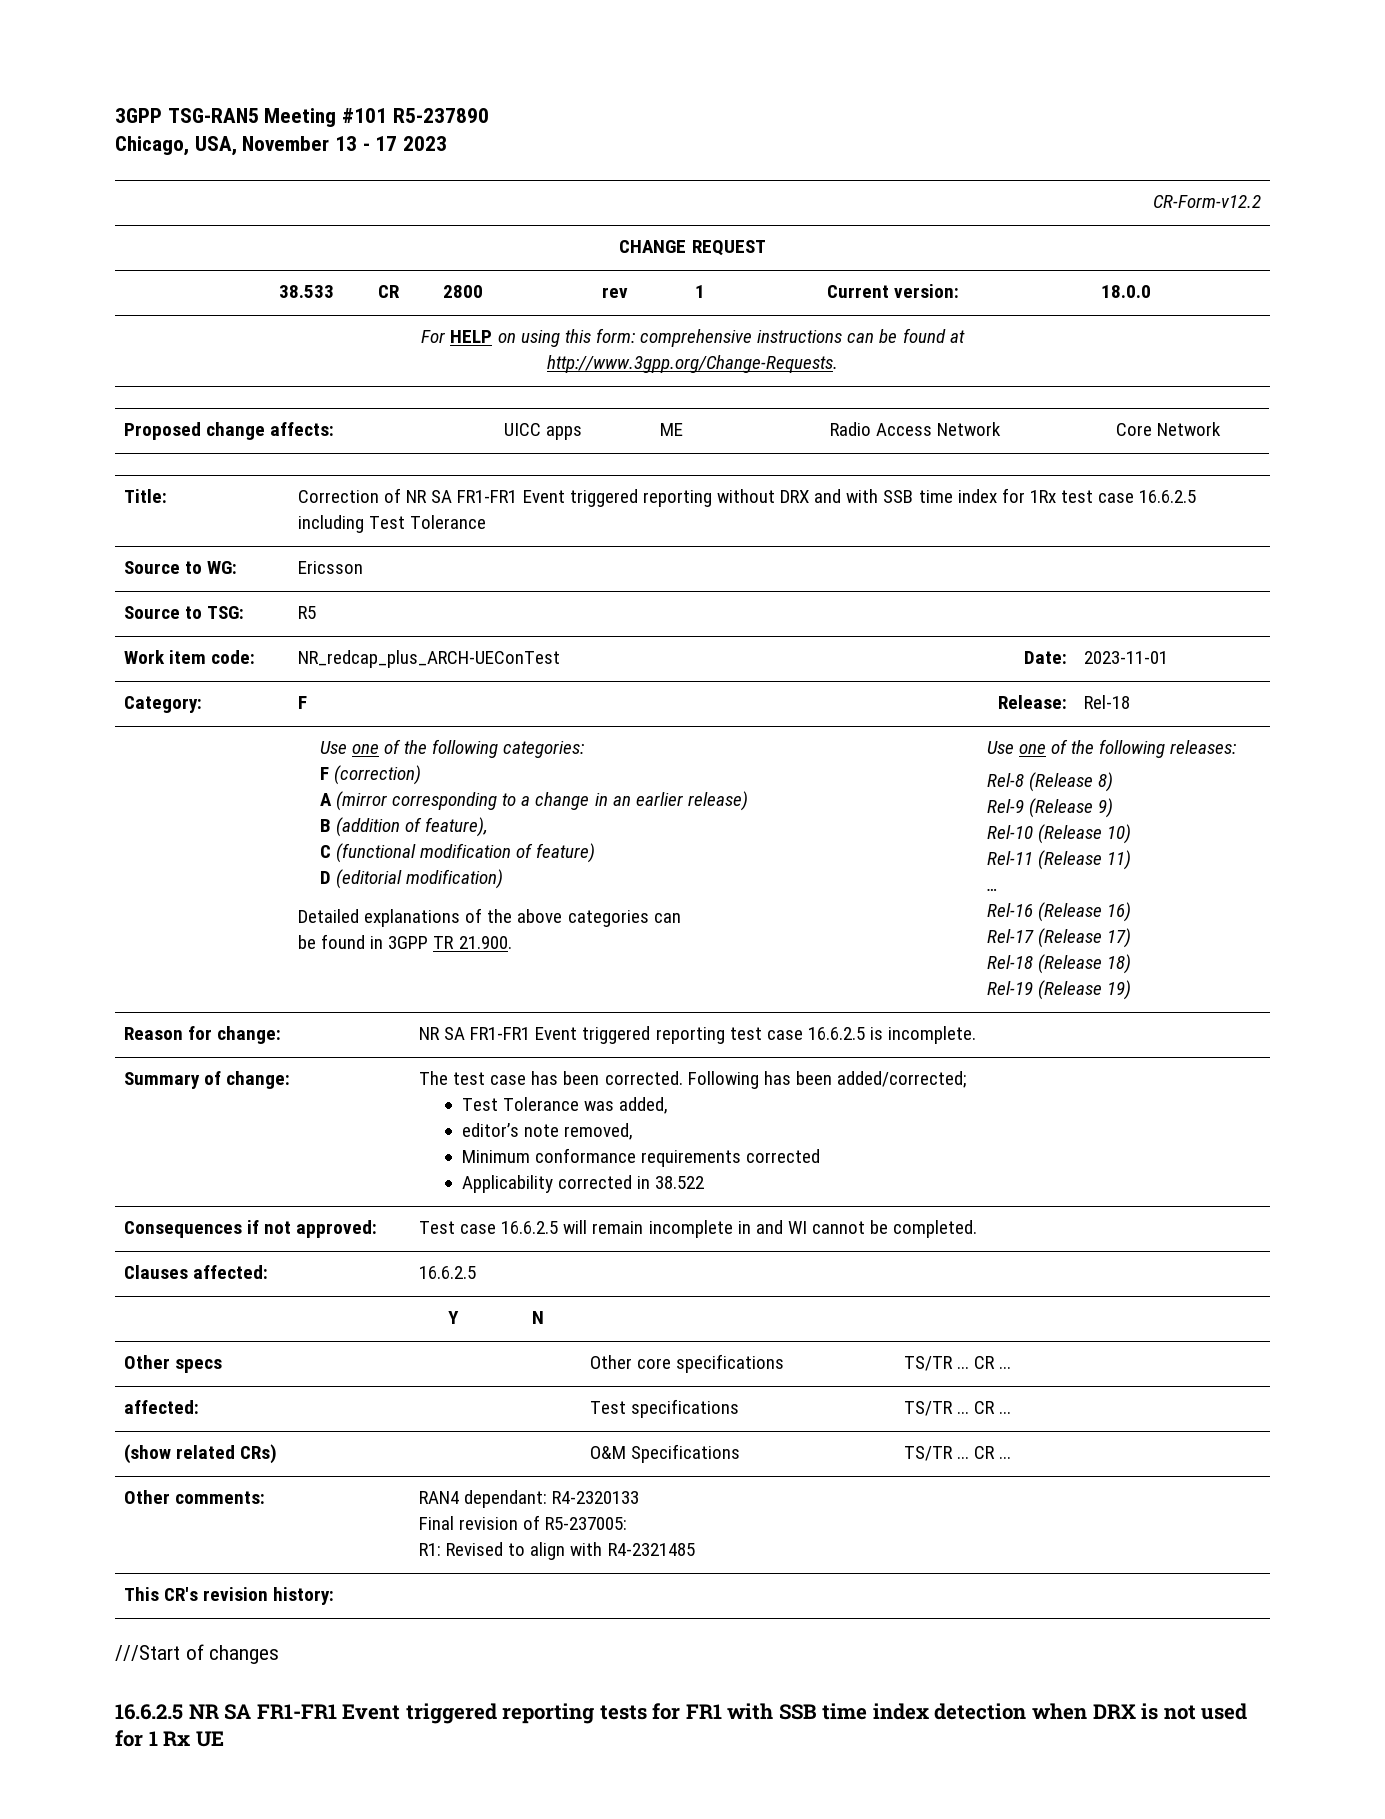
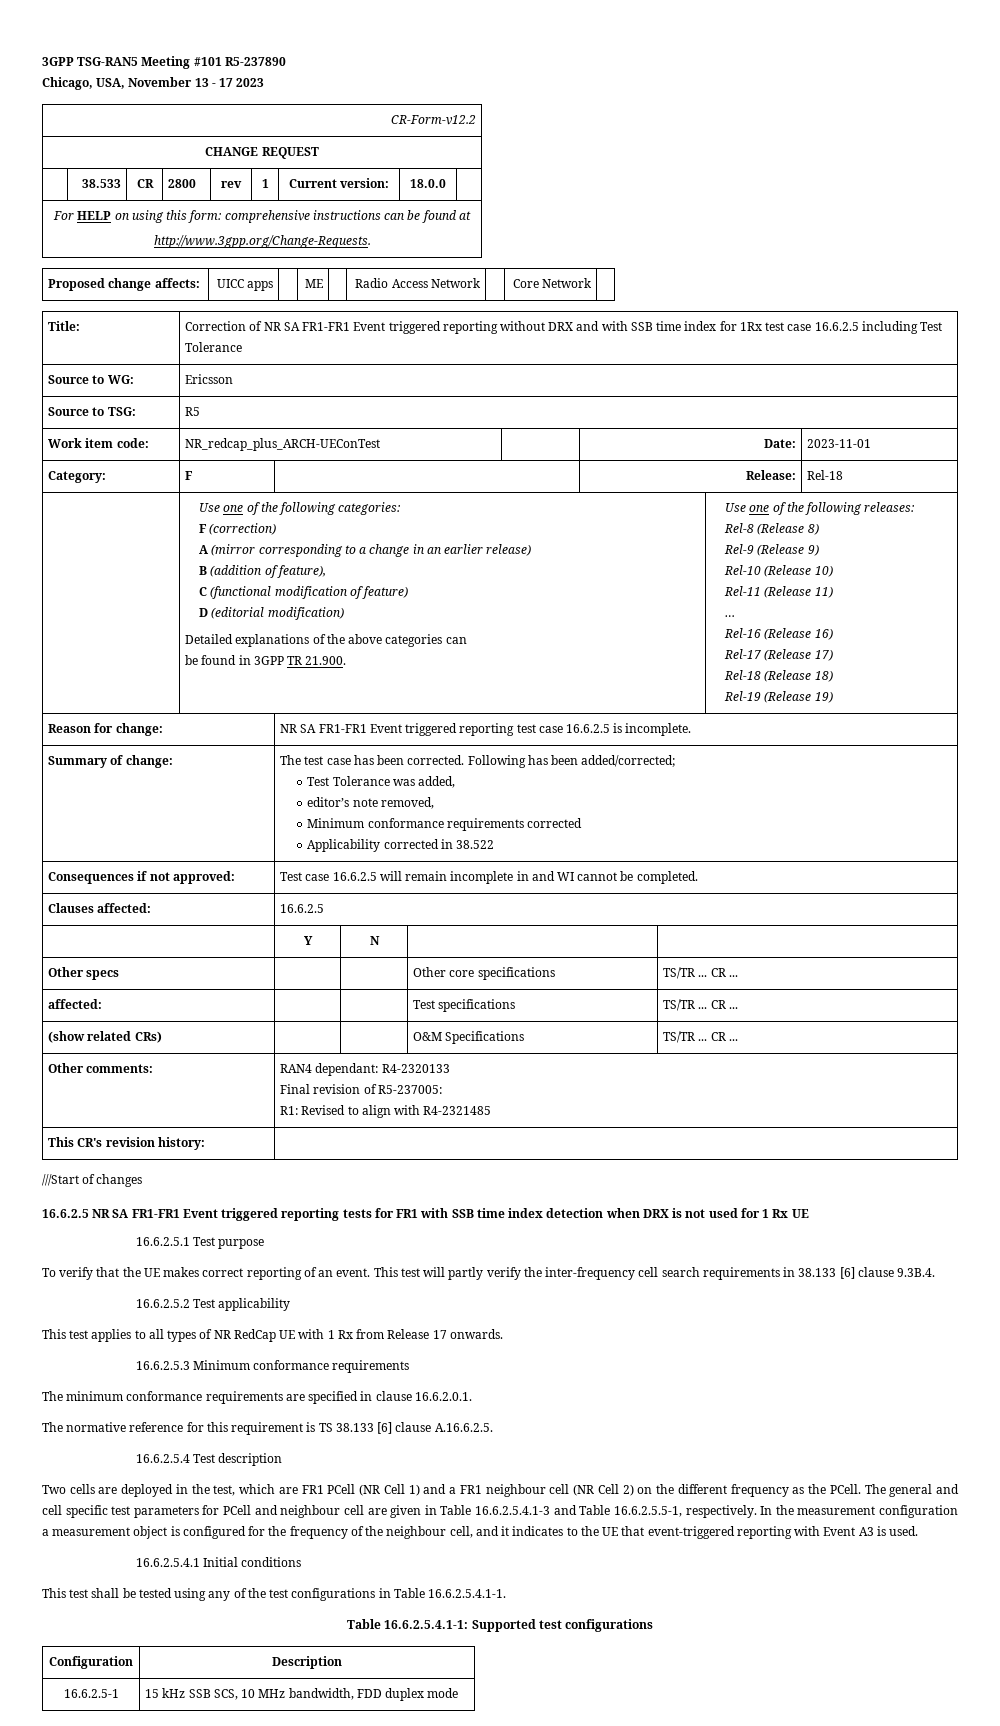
(224, 1739) none -> [135,1237,265,1249] [42,1267,936,1280] [135,1298,291,1311] [42,1329,503,1342] [135,1360,410,1373] [42,1391,472,1404] [42,1422,493,1435] [135,1453,283,1466] [42,1484,960,1497] [42,1505,959,1518] [42,1526,919,1539] [135,1557,302,1567] [42,1588,507,1601] [347,1619,653,1632] [49,1656,133,1669] [272,1656,342,1669] [63,1689,119,1698] [145,1688,459,1701] // 16.6.2.5.1 Test purpose // To verify that the UE makes correct reporting of an event. This test will partly verify the inter-frequency cell search requirements in 38.133 [6] clause 9.3B.4. // 16.6.2.5.2 Test applicability // This test applies to all types of NR RedCap UE with 1 Rx from Release 17 onwards. // 16.6.2.5.3 Minimum conformance requirements // The minimum conformance requirements are specified in clause 16.6.2.0.1. // The normative reference for this requirement is TS 38.133 [6] clause A.16.6.2.5. // 16.6.2.5.4 Test description // Two cells are deployed in the test, which are FR1 PCell (NR Cell 1) and a FR1 neighbour cell (NR Cell 2) on the different frequency as the PCell. The general and cell specific test parameters for PCell and neighbour cell are given in Table 16.6.2.5.4.1-3 and Table 16.6.2.5.5-1, respectively. In the measurement configuration a measurement object is configured for the frequency of the neighbour cell, and it indicates to the UE that event-triggered reporting with Event A3 is used. // 16.6.2.5.4.1 Initial conditions // This test shall be tested using any of the test configurations in Table 16.6.2.5.4.1-1. // Table 16.6.2.5.4.1-1: Supported test configurations // Configuration | Description // 16.6.2.5-1 | 15 kHz SSB SCS, 10 MHz bandwidth, FDD duplex mode

